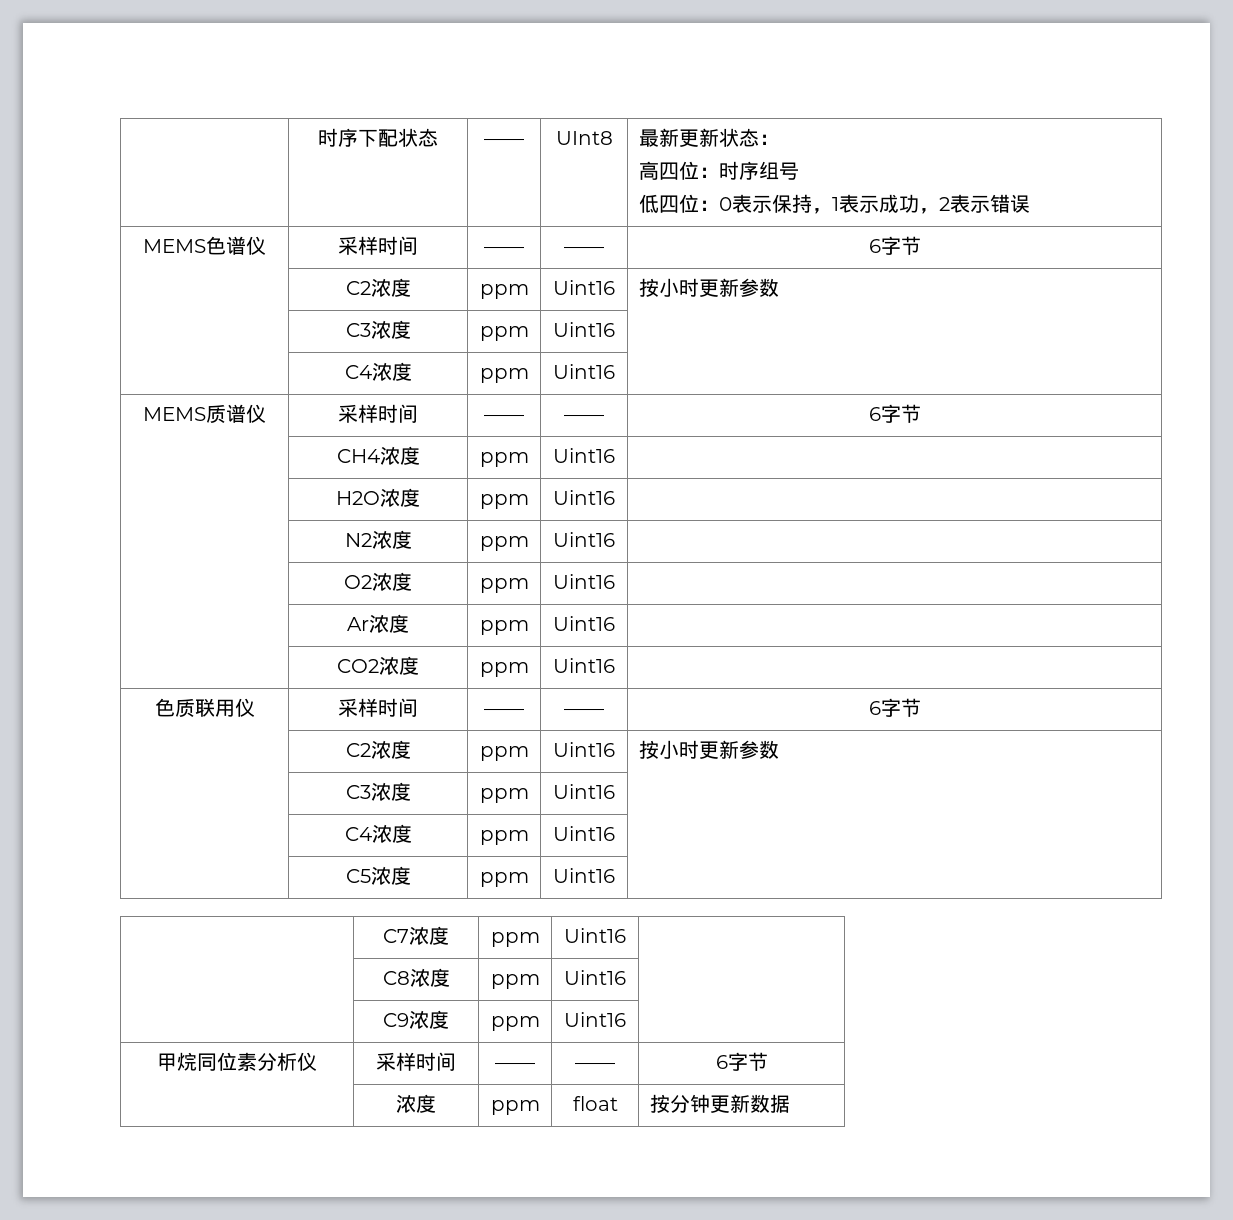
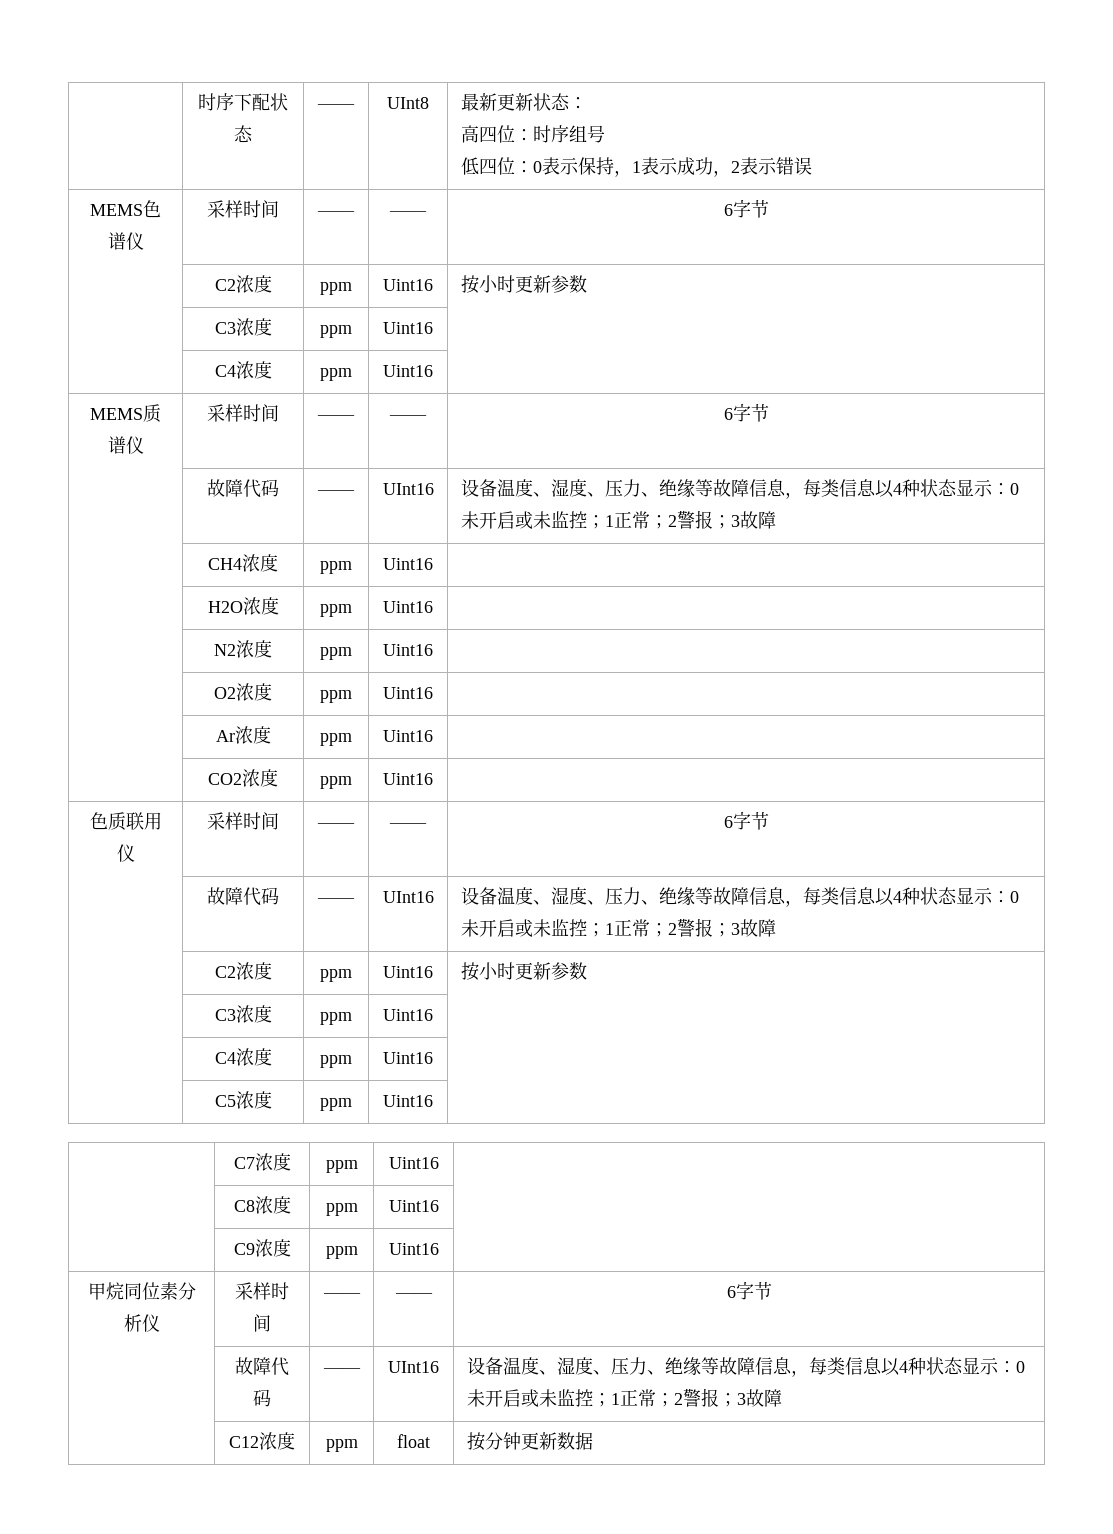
(921, 413) none -> [207,479,279,498] [317,490,355,495] [382,483,434,495] [460,479,1019,499] [460,510,776,529] // | 故障代码 | —— | UInt16 | 设备温度、湿度、压力、绝缘等故障信息，每类信息以4种状态显示：0未开启或未监控；1正常；2警报；3故障
(921, 707) none -> [207,887,279,906] [317,898,355,903] [382,891,434,903] [460,887,1019,907] [460,918,776,937] // | 故障代码 | —— | UInt16 | 设备温度、湿度、压力、绝缘等故障信息，每类信息以4种状态显示：0未开启或未监控；1正常；2警报；3故障
(768, 1061) none -> [235,1357,289,1376] [253,1389,271,1407] [322,1368,361,1373] [388,1361,439,1373] [466,1357,1025,1377] [466,1388,782,1407] [229,1436,259,1448] 故障代码 | —— | UInt16 | 设备温度、湿度、压力、绝缘等故障信息，每类信息以4种状态显示：0未开启或未监控；1正常；2警报；3故障 // | C12

